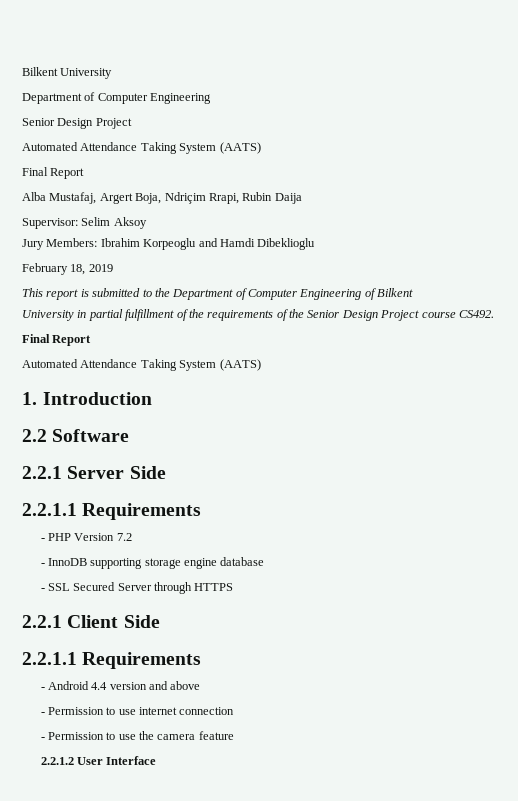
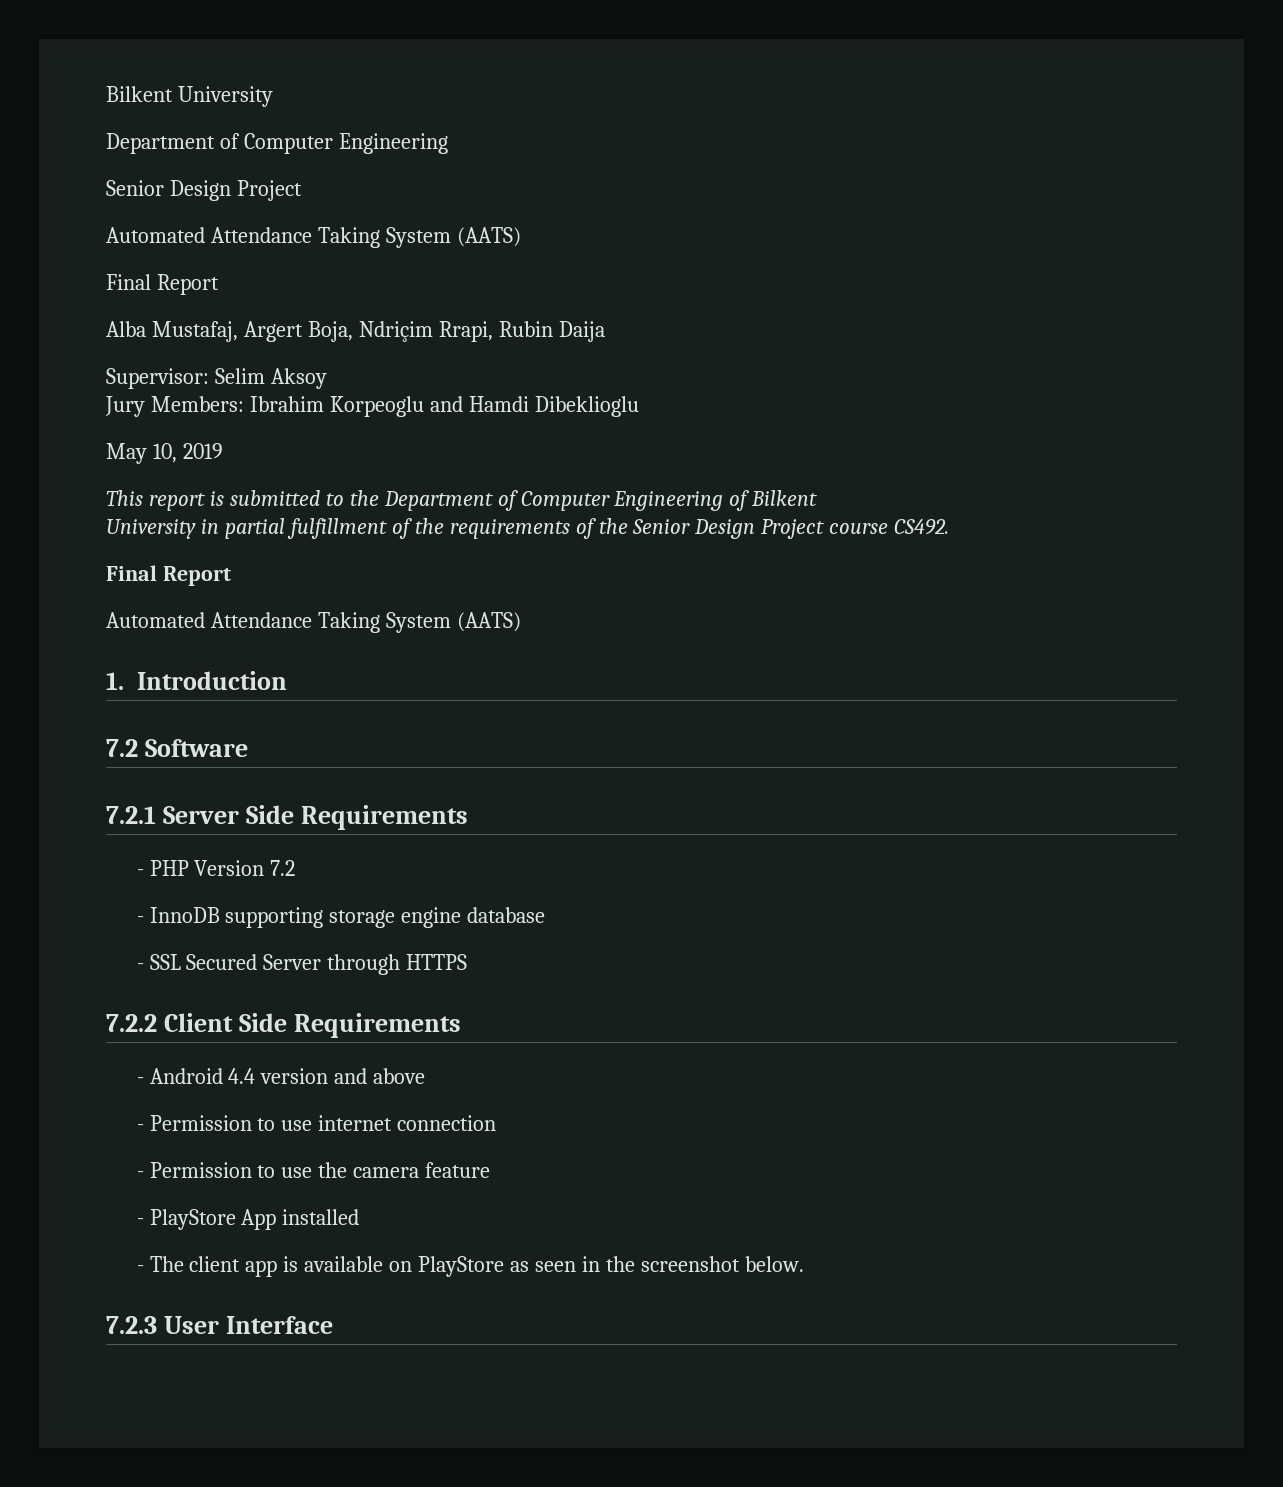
[22,263,86,275] February 18, -> [106,443,177,464] May 10,
[22,429,47,442] 2.2 -> [106,739,138,757] 7.2
[22,466,62,479] 2.2.1 -> [106,806,156,824] 7.2.1
[22,503,77,516] // 2.2.1.1 -> (294, 814) none
[22,615,62,628] 2.2.1 -> [106,1014,157,1032] 7.2.2
[22,652,77,665] // 2.2.1.1 -> (287, 1022) none
[40,757,74,765] 2.2.1.2 -> [136,1209,360,1230] [136,1256,804,1277] [106,1316,157,1334] - PlayStore App installed // - The client app is available on PlayStore as seen in the screenshot below. // 7.2.3

